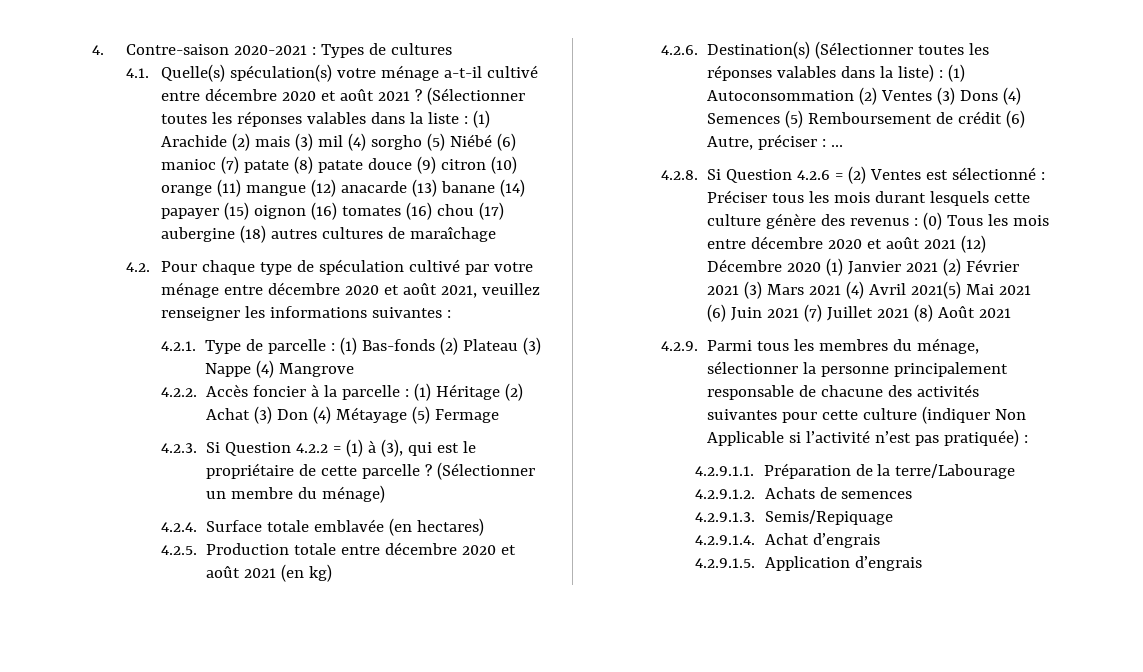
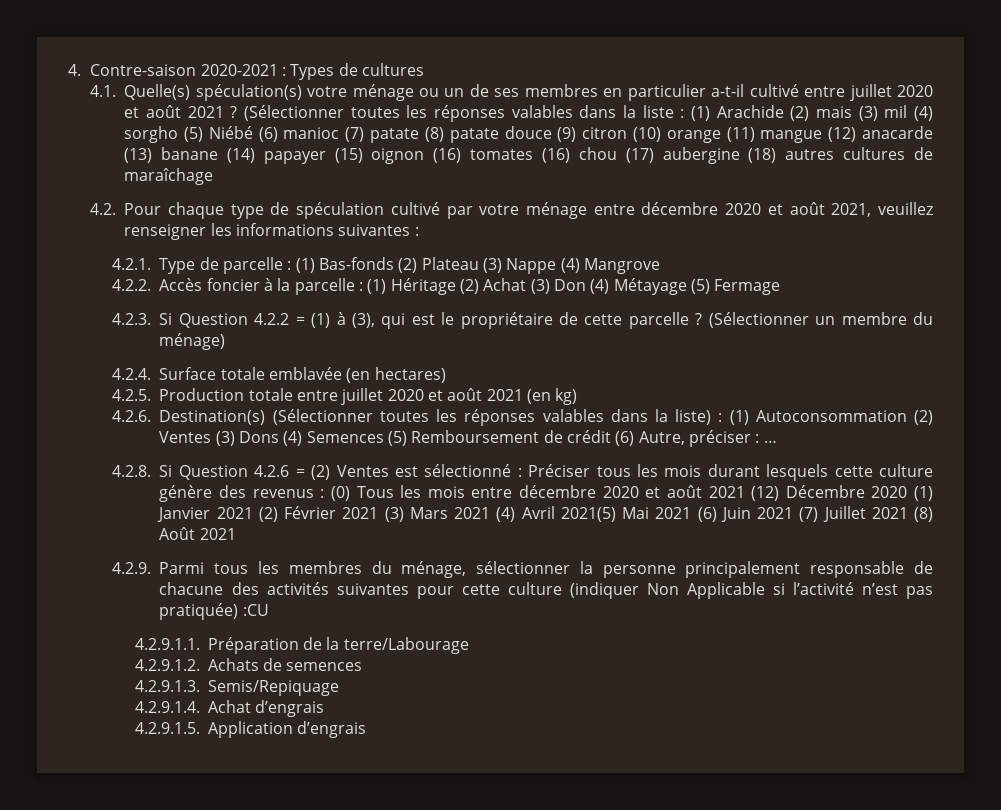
(439, 73) none -> [419,84,706,101] ou un de ses membres en particulier
[204,88,277,101] décembre -> [849,84,892,101] juillet
[385,542,458,555] décembre -> [341,388,384,405] juillet
[1024,435,1029,443] : -> [242,604,269,616] :CU

